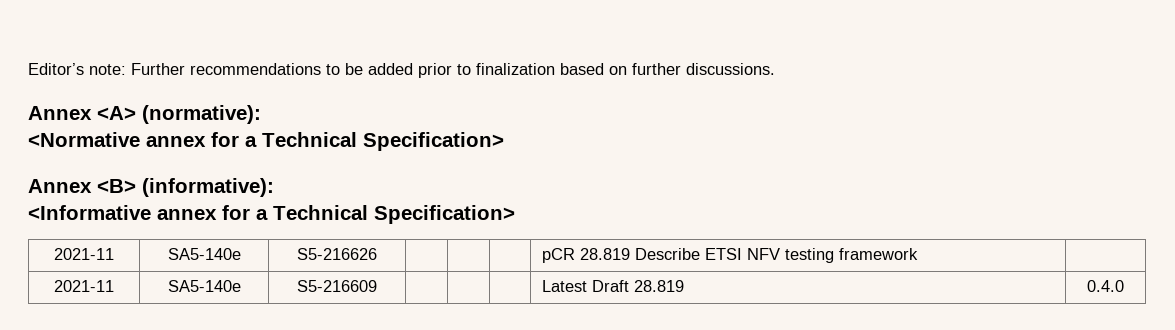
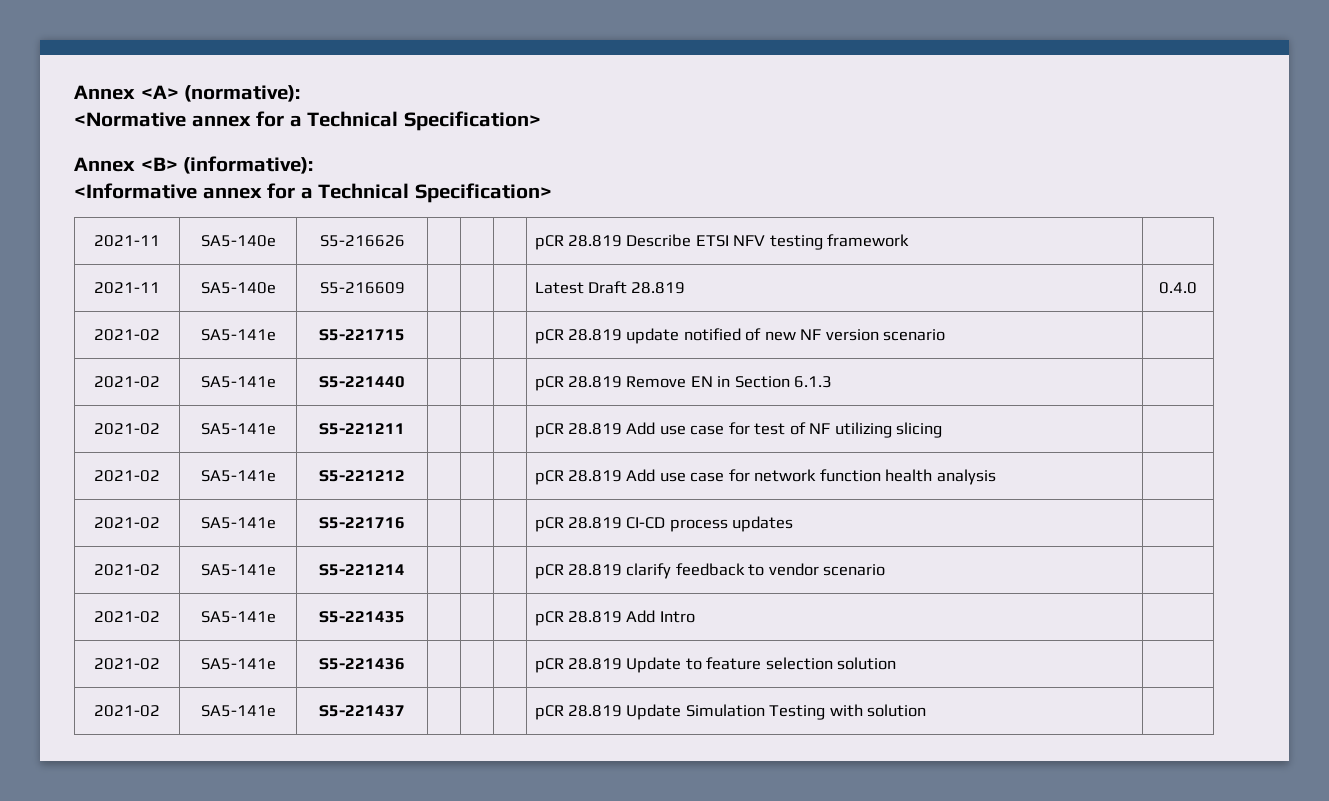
[28,63,775,78] Editor’s note: Further recommendations to be added prior to finalization based on further discussions. // -> (74, 92) none
(1124, 286) none -> [94,329,160,341] [200,329,276,341] [319,329,405,341] [534,328,946,344] [94,376,160,388] [200,376,276,388] [319,376,405,388] [534,376,833,391] [94,423,160,435] [200,423,276,435] [319,423,405,435] [534,422,943,438] [94,470,160,482] [200,470,276,482] [319,470,405,482] [534,469,996,485] [94,517,160,529] [200,517,276,529] [319,517,405,529] [534,516,794,532] [94,564,160,576] [200,564,276,576] [319,564,405,576] [534,563,886,579] [94,611,160,623] [200,611,276,623] [319,611,405,623] [534,610,695,626] [94,658,160,670] [200,658,276,670] [319,658,405,670] [534,657,897,673] [94,705,160,717] [200,705,276,717] [319,705,405,717] [534,704,927,720] // 2021-02 | SA5-141e | S5-221715 | | | | pCR 28.819 update notified of new NF version scenario | // 2021-02 | SA5-141e | S5-221440 | | | | pCR 28.819 Remove EN in Section 6.1.3 | // 2021-02 | SA5-141e | S5-221211 | | | | pCR 28.819 Add use case for test of NF utilizing slicing | // 2021-02 | SA5-141e | S5-221212 | | | | pCR 28.819 Add use case for network function health analysis | // 2021-02 | SA5-141e | S5-221716 | | | | pCR 28.819 CI-CD process updates | // 2021-02 | SA5-141e | S5-221214 | | | | pCR 28.819 clarify feedback to vendor scenario | // 2021-02 | SA5-141e | S5-221435 | | | | pCR 28.819 Add Intro | // 2021-02 | SA5-141e | S5-221436 | | | | pCR 28.819 Update to feature selection solution | // 2021-02 | SA5-141e | S5-221437 | | | | pCR 28.819 Update Simulation Testing with solution |

